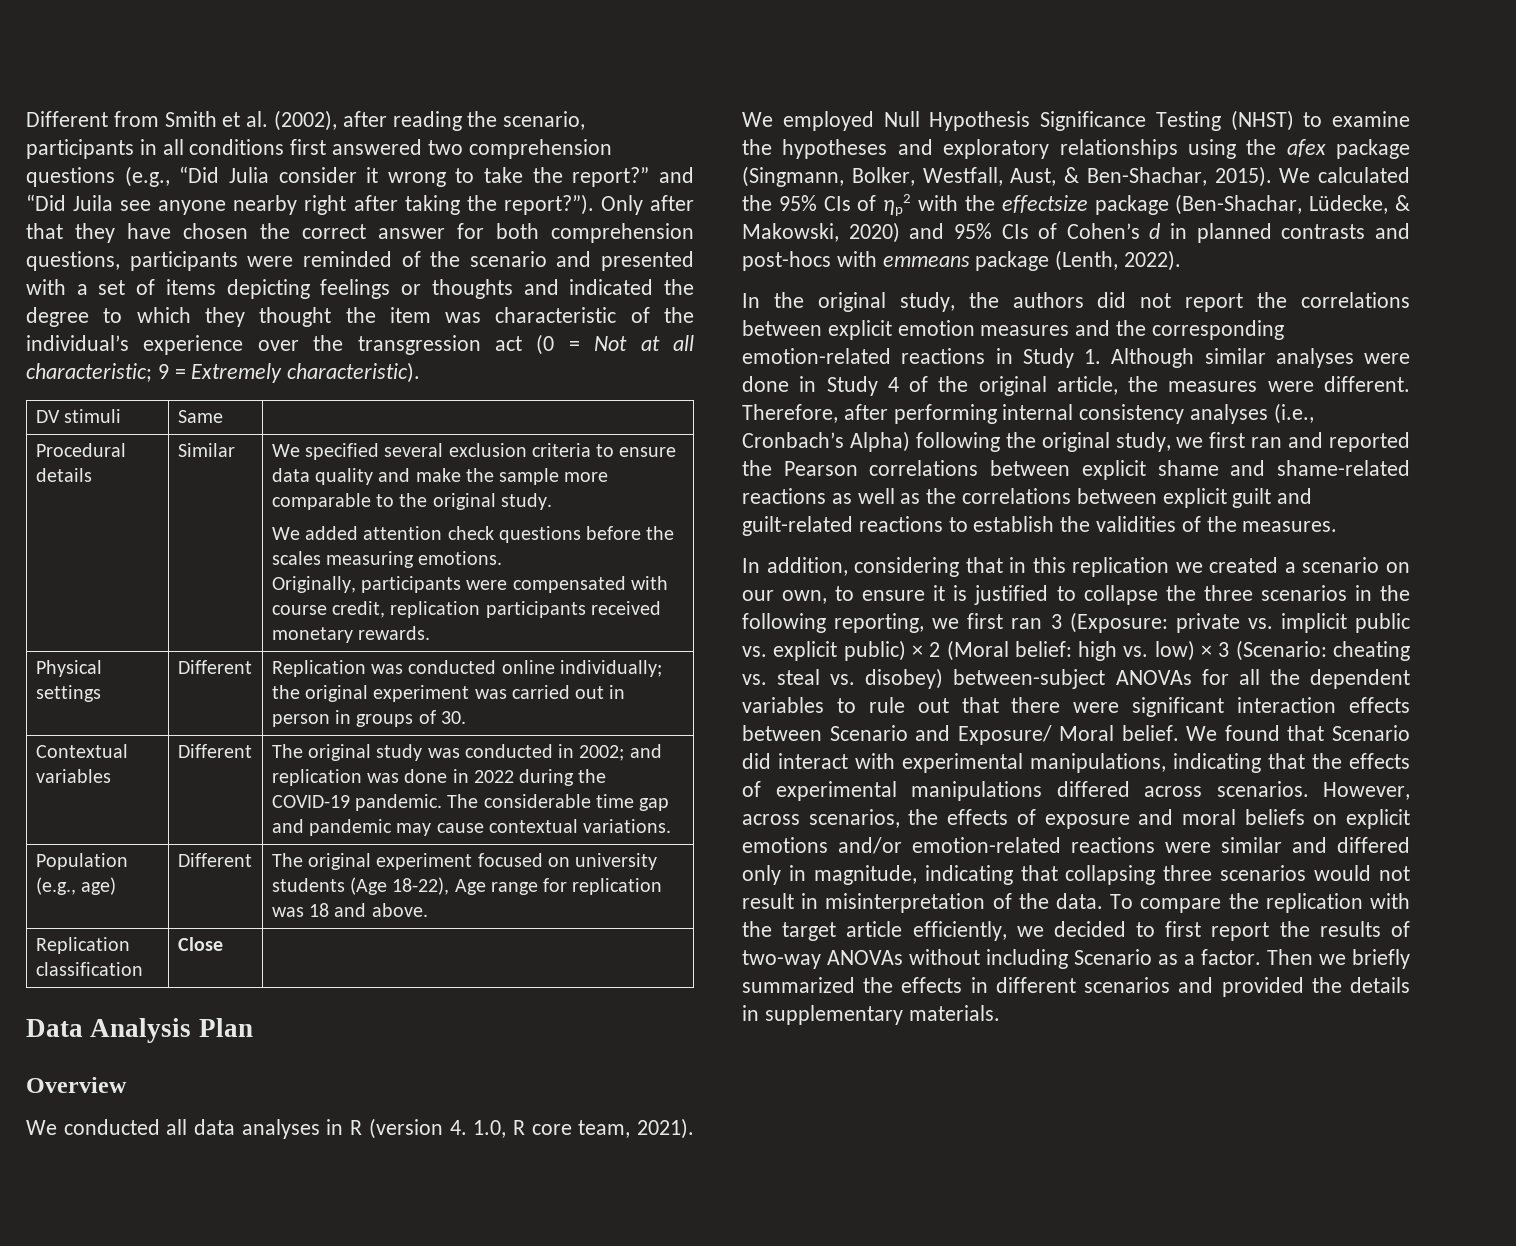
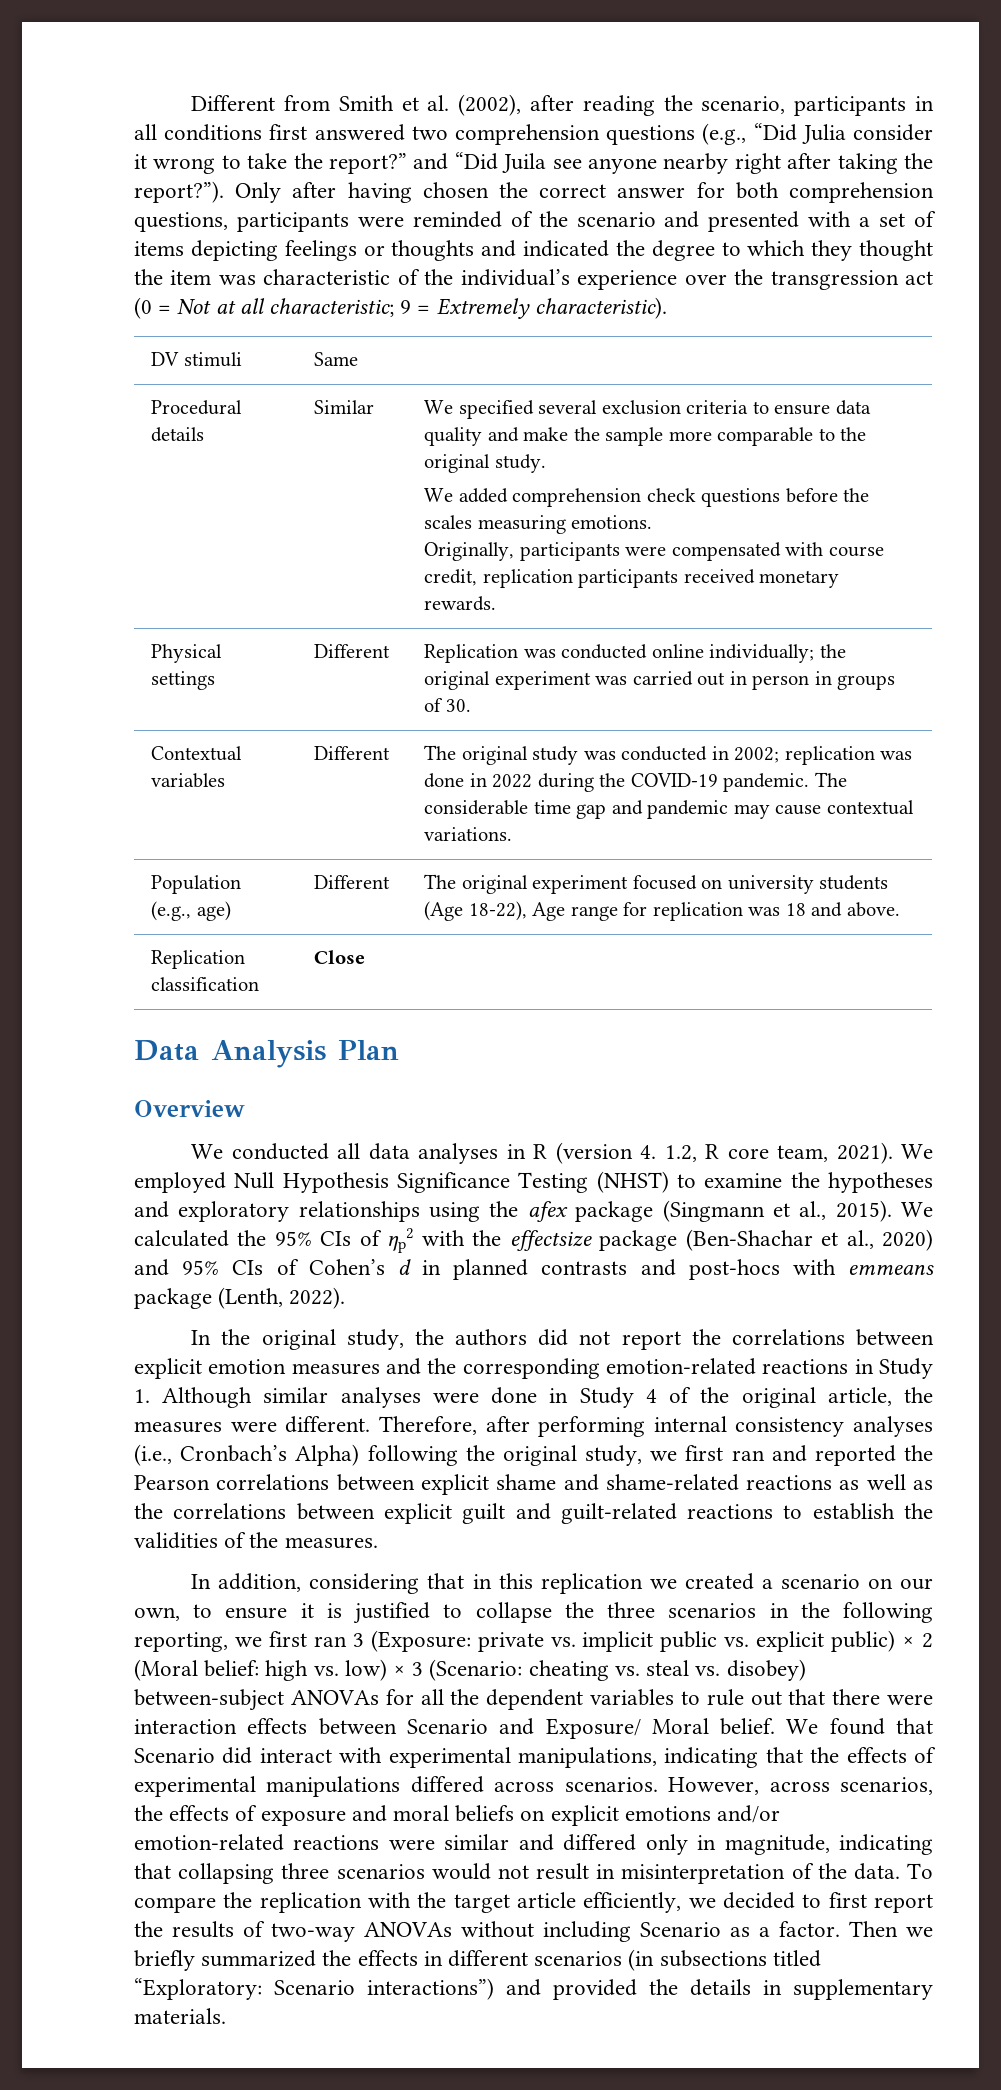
[26,223,171,243] that they have -> [347,182,412,203] having
[363,526,443,540] attention -> [512,488,642,507] comprehension
[629,744,662,758] and -> (780, 755) none
[473,1120,507,1138] 1.0, -> [664,1145,697,1162] 1.2,
[742,166,1207,187] (Singmann, Bolker, Westfall, Aust, & Ben-Shachar, -> [662,1200,827,1222] (Singmann et al.,
[1175,194,1410,215] [742,223,839,242] (Ben-Shachar, Lüdecke, & Makowski, -> [685,1229,874,1251] (Ben-Shachar et al.,
[1132,697,1225,717] significant -> (934, 1699) none
(1171, 985) none -> [628,1949,821,1971] [134,1978,494,2000] (in subsections titled “Exploratory: Scenario interactions”)

